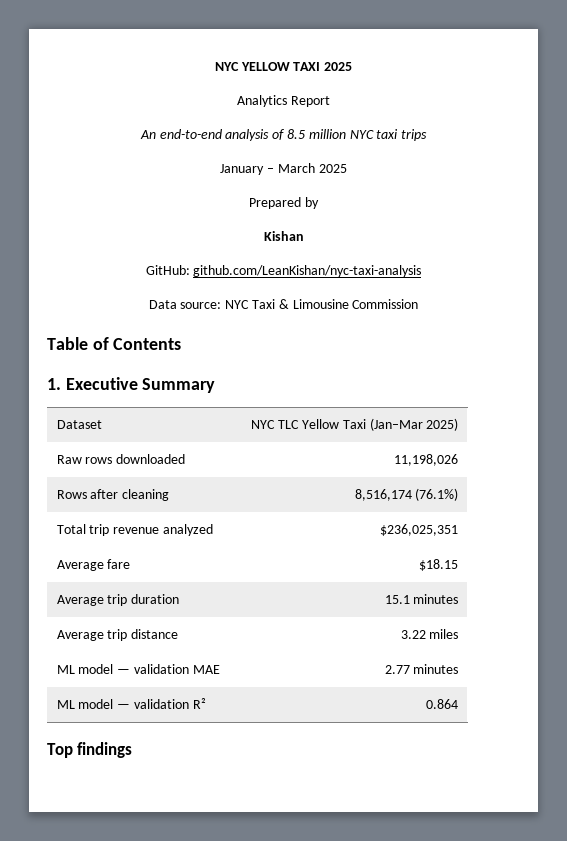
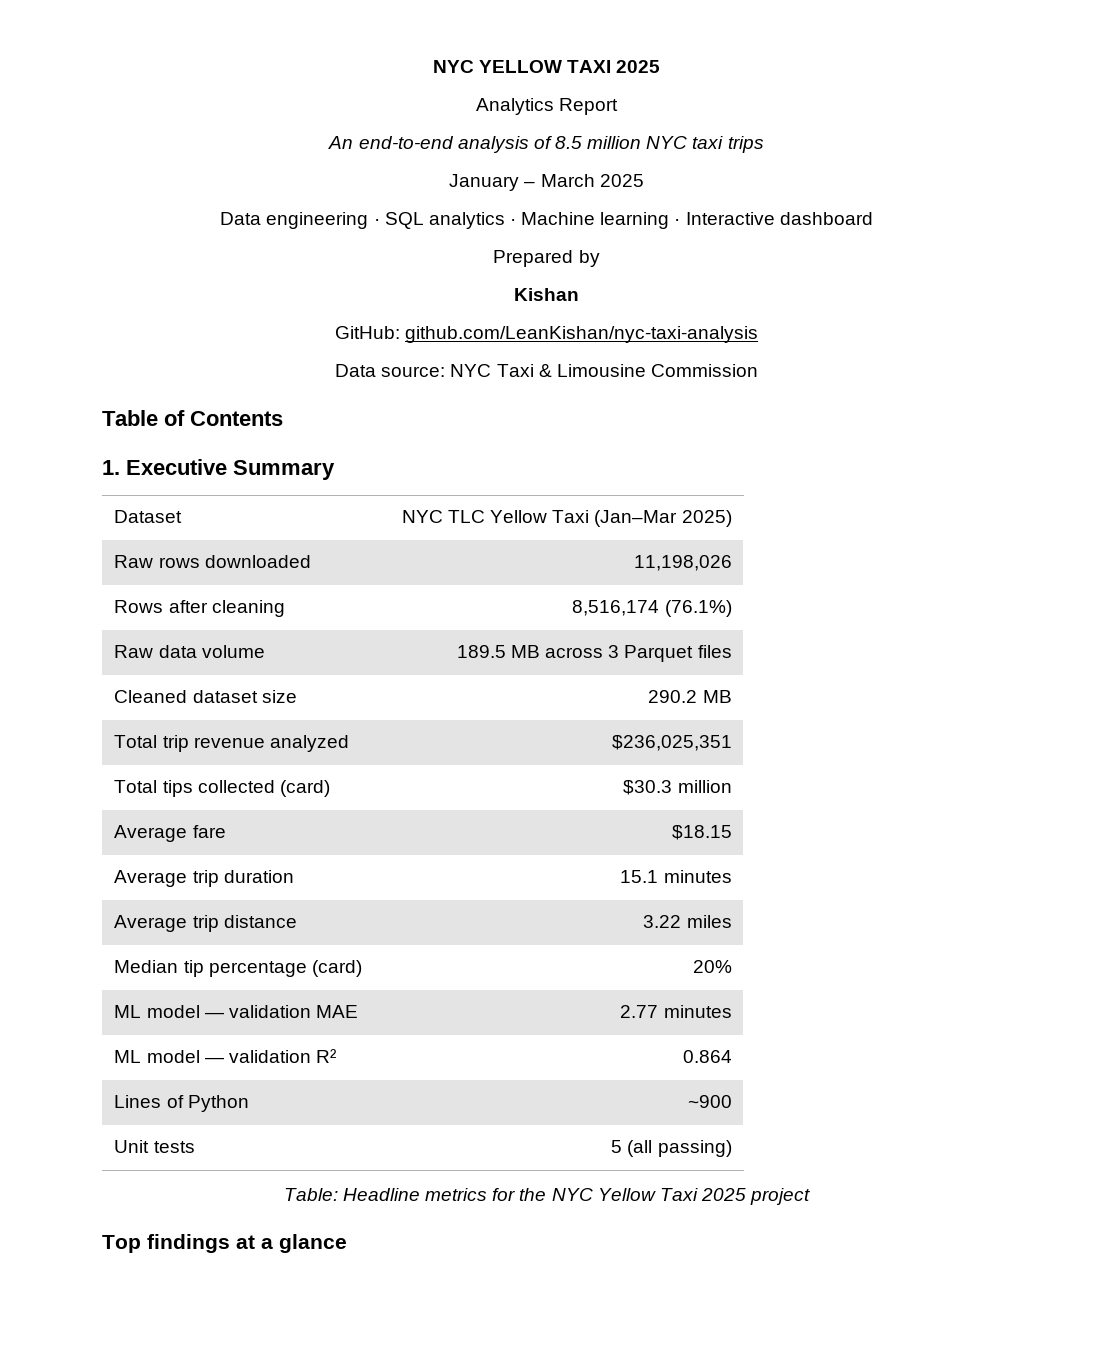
(347, 168) none -> [220,212,873,229] // Data engineering · SQL analytics · Machine learning · Interactive dashboard
(459, 494) none -> [114,645,265,658] [456,645,732,662] [114,690,297,703] [648,690,732,703] // Raw data volume | 189.5 MB across 3 Parquet files // Cleaned dataset size | 290.2 MB
(459, 530) none -> [114,780,330,797] [623,780,732,795] // Total tips collected (card) | $30.3 million
(459, 634) none -> [114,960,362,977] [692,960,732,973] // Median tip percentage (card) | 20%
(459, 704) none -> [114,1095,249,1112] [687,1095,732,1108] [114,1140,195,1153] [611,1140,732,1157] [283,1188,811,1205] // Lines of Python | ~900 // Unit tests | 5 (all passing) // Table: Headline metrics for the NYC Yellow Taxi 2025 project
(133, 750) none -> [236,1234,347,1253] at a glance

